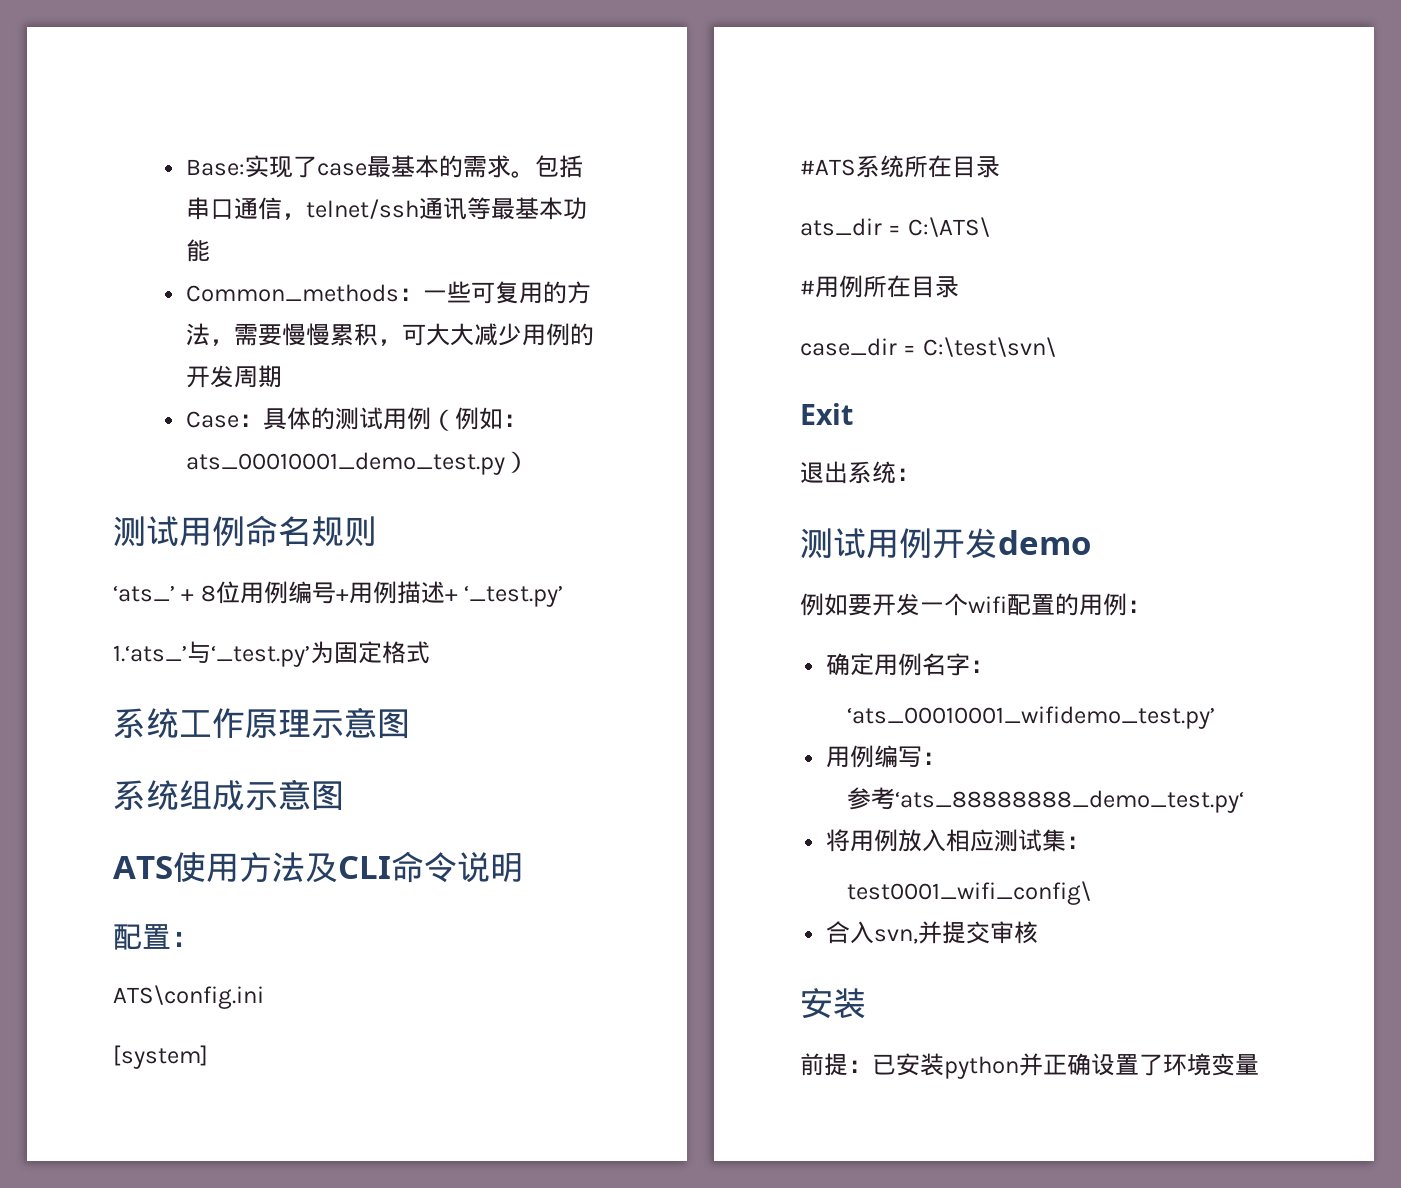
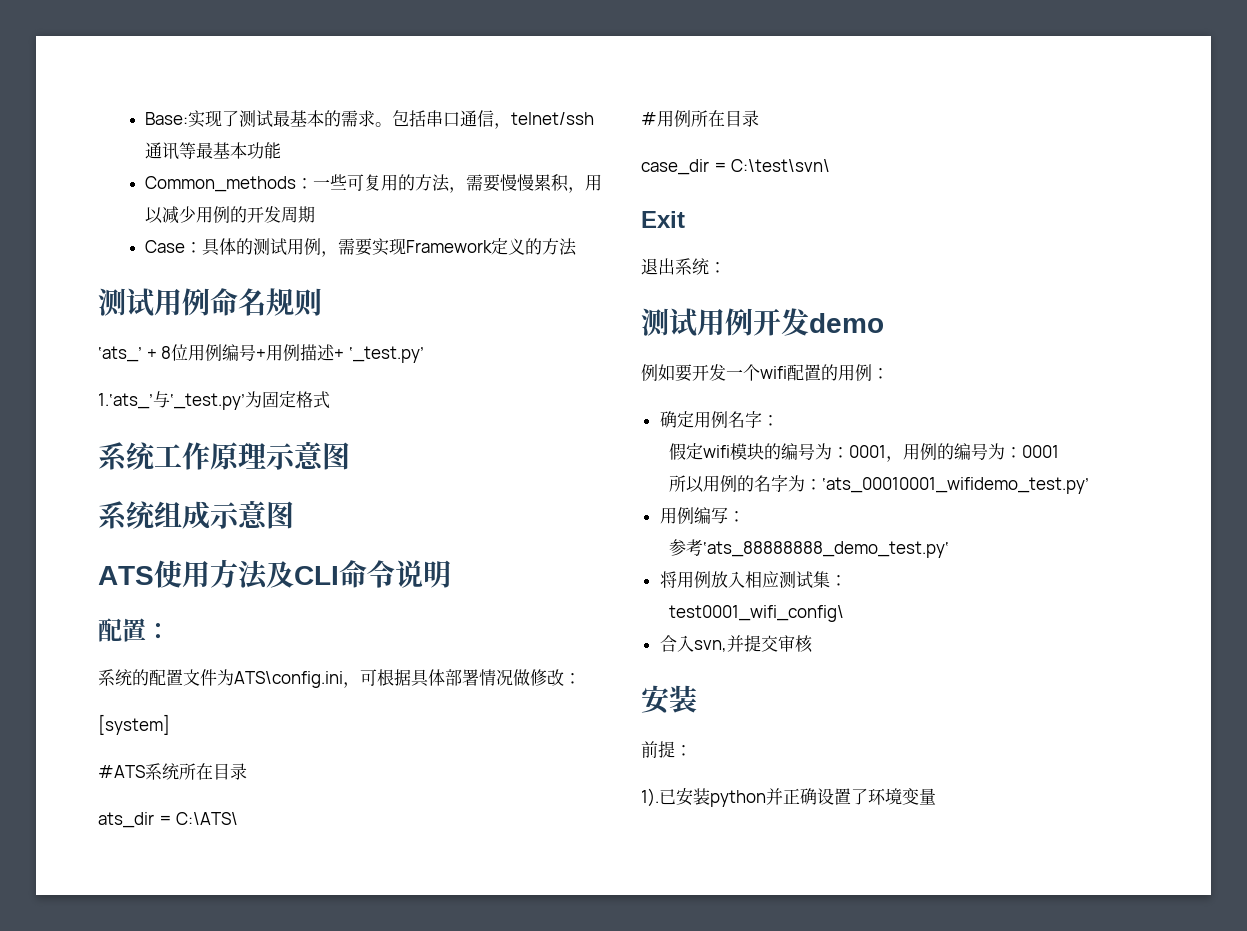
[317,163,368,176] case -> [238,110,273,128] 测试
[402,323,475,346] 可大大 -> [584,174,602,191] [144,207,163,224] 用以
[431,407,528,431] [186,451,530,475] （例如：ats_00010001_demo_test.py） -> [320,238,577,257] ，需要实现Framework定义的方法
[113,985,264,1009] ATS\config.ini -> [98,669,581,688] 系统的配置文件为ATS\config.ini，可根据具体部署情况做修改：
(995, 666) none -> [669,443,1060,462] [669,475,823,493] 假定wifi模块的编号为：0001，用例的编号为：0001 // 所以用例的名字为：
(872, 1066) none -> [641,788,659,807] // 1).

